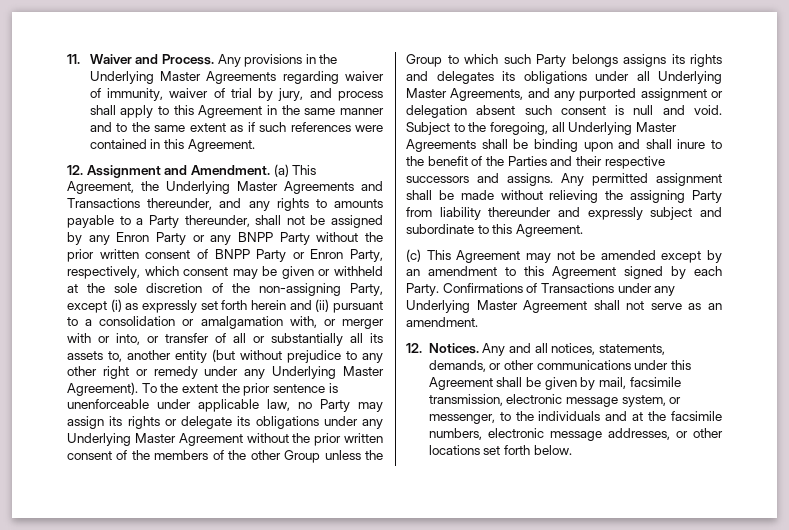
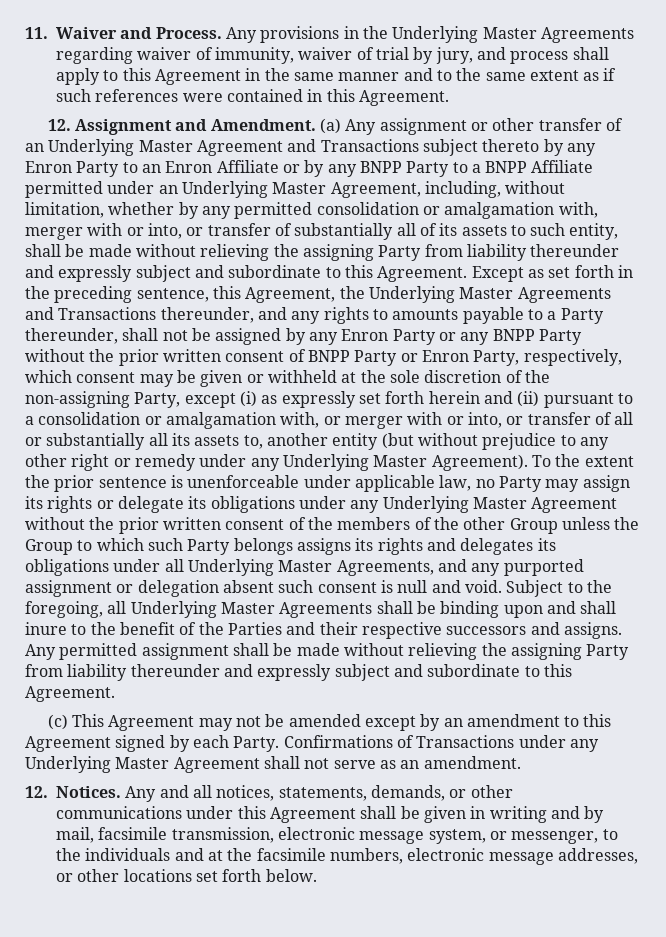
[292,165,317,175] This -> [345,118,623,135] [25,139,596,156] [25,160,594,177] [25,181,566,198] [25,202,598,219] [25,223,619,240] [25,244,620,261] [25,265,633,282] [25,286,241,303] Any assignment or other transfer of an Underlying Master Agreement and Transactions subject thereto by any Enron Party to an Enron Affiliate or by any BNPP Party to a BNPP Affiliate permitted under an Underlying Master Agreement, including, without limitation, whether by any permitted consolidation or amalgamation with, merger with or into, or transfer of substantially all of its assets to such entity, shall be made without relieving the assigning Party from liability thereunder and expressly subject and subordinate to this Agreement. Except as set forth in the preceding sentence, this
(577, 383) none -> [470,806,580,823] in writing and

